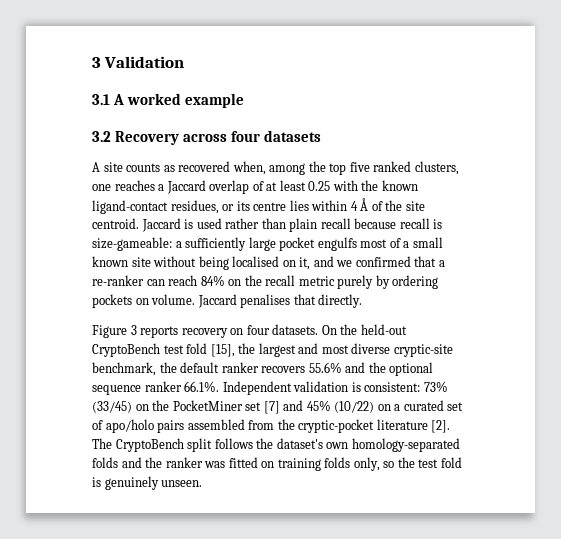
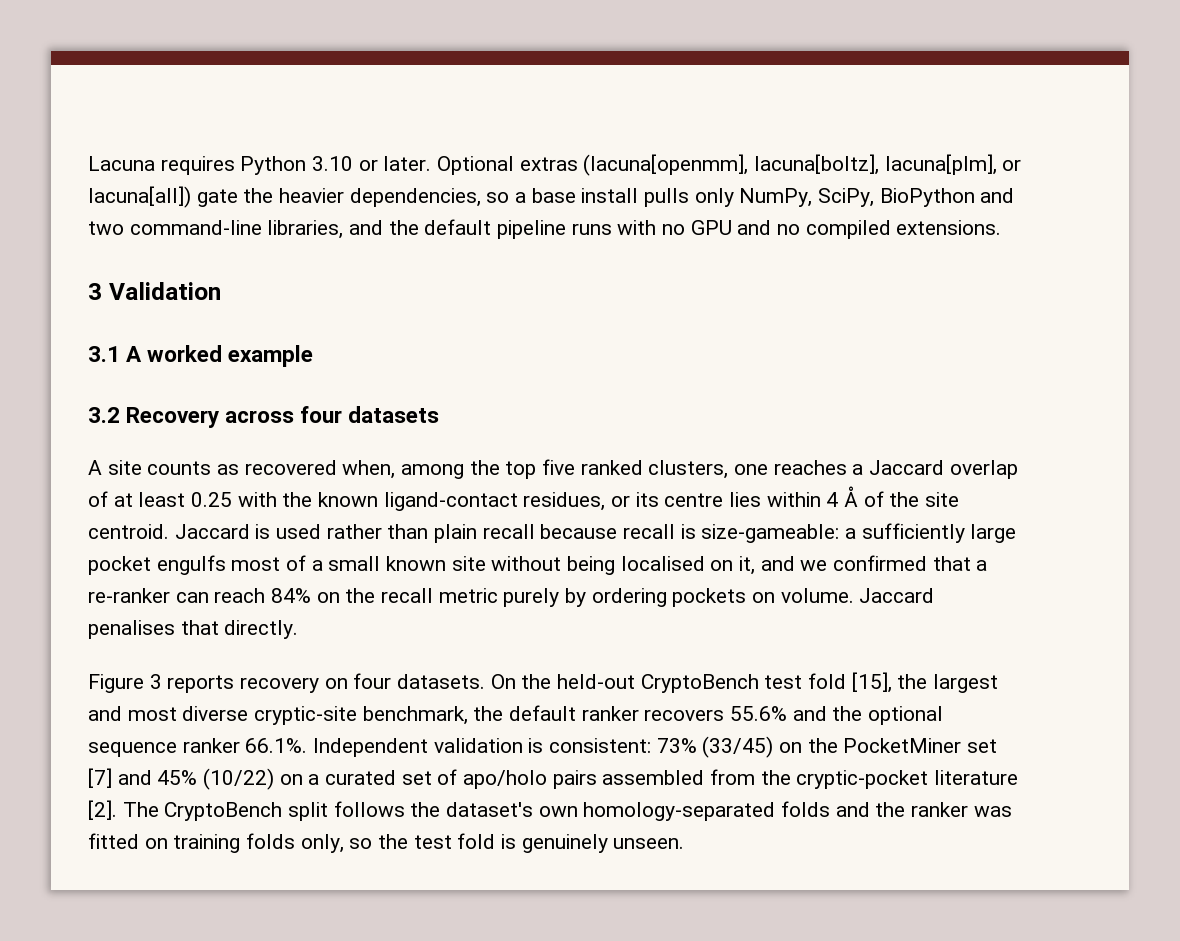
(92, 62) none -> [88,154,1022,176] [88,186,1015,208] [88,219,1002,239] Lacuna requires Python 3.10 or later. Optional extras (lacuna[openmm], lacuna[boltz], lacuna[plm], or lacuna[all]) gate the heavier dependencies, so a base install pulls only NumPy, SciPy, BioPython and two command-line libraries, and the default pipeline runs with no GPU and no compiled extensions. //

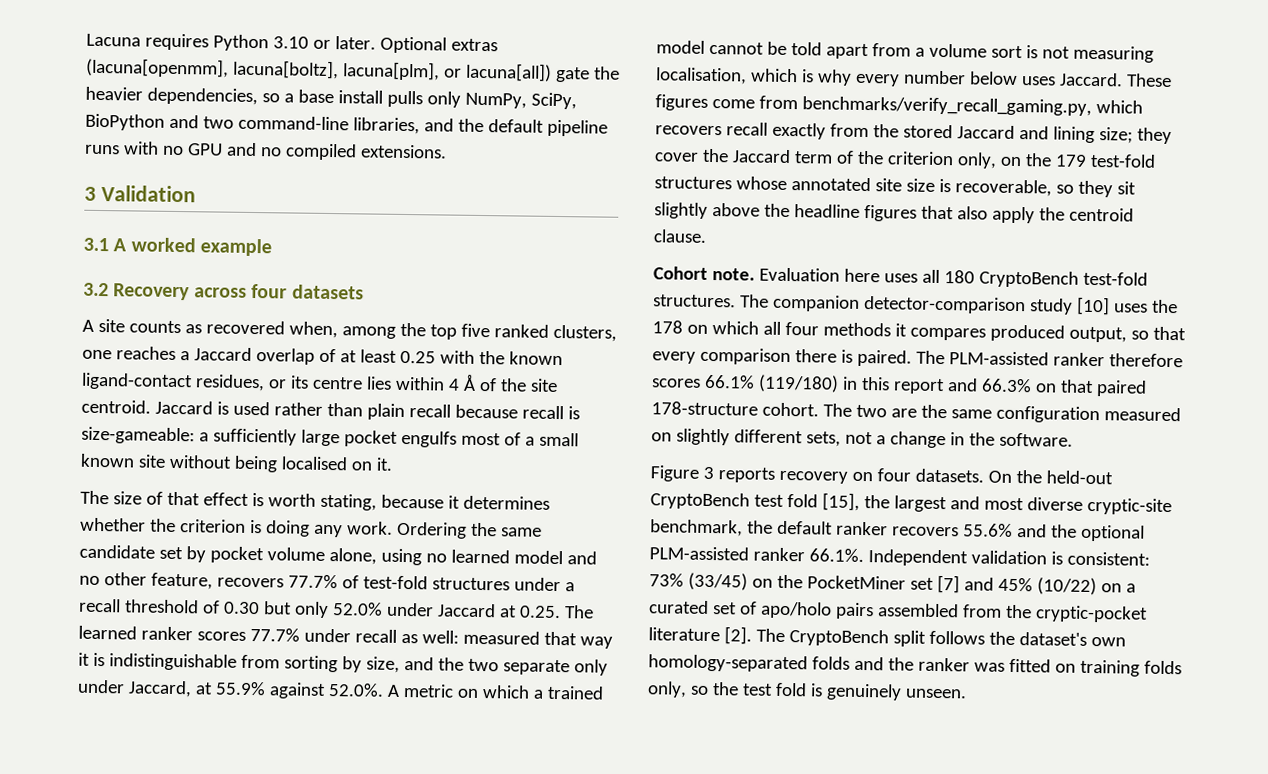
[739,555,988,575] [88,588,935,607] [88,620,299,639] it, and we confirmed that a re-ranker can reach 84% on the recall metric purely by ordering pockets on volume. Jaccard penalises that directly. -> [375,457,393,471] [80,490,550,511] [80,517,542,539] [79,544,597,566] [79,572,575,592] [79,598,594,619] [78,625,613,649] [78,652,608,676] [77,679,604,700] [656,40,1154,63] [655,67,1172,88] [655,94,1143,116] [655,122,1172,145] [654,148,1156,169] [654,176,1136,198] [654,202,1134,224] [653,229,707,243] [653,266,1148,288] [653,294,1178,316] [652,320,1186,343] [652,347,1183,368] [651,374,1147,397] [651,401,1181,424] [651,428,1073,449] it. // The size of that effect is worth stating, because it determines whether the criterion is doing any work. Ordering the same candidate set by pocket volume alone, using no learned model and no other feature, recovers 77.7% of test-fold structures under a recall threshold of 0.30 but only 52.0% under Jaccard at 0.25. The learned ranker scores 77.7% under recall as well: measured that way it is indistinguishable from sorting by size, and the two separate only under Jaccard, at 55.9% against 52.0%. A metric on which a trained model cannot be told apart from a volume sort is not measuring localisation, which is why every number below uses Jaccard. These figures come from benchmarks/verify_recall_gaming.py, which recovers recall exactly from the stored Jaccard and lining size; they cover the Jaccard term of the criterion only, on the 179 test-fold structures whose annotated site size is recoverable, so they sit slightly above the headline figures that also apply the centroid clause. // Cohort note. Evaluation here uses all 180 CryptoBench test-fold structures. The companion detector-comparison study [10] uses the 178 on which all four methods it compares produced output, so that every comparison there is paired. The PLM-assisted ranker therefore scores 66.1% (119/180) in this report and 66.3% on that paired 178-structure cohort. The two are the same configuration measured on slightly different sets, not a change in the software.
[88,742,177,757] sequence -> [649,546,749,561] PLM-assisted

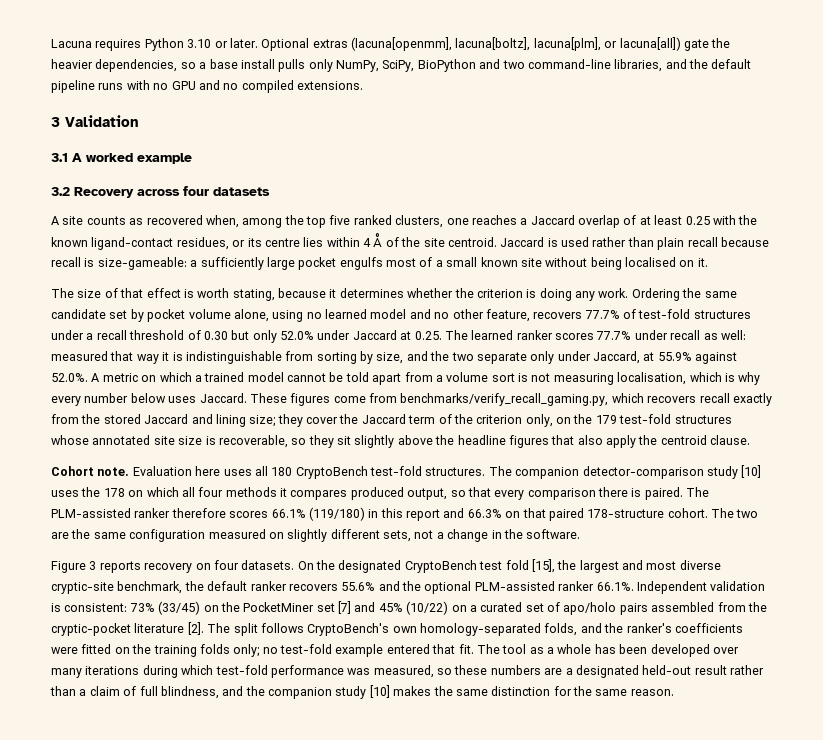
[1045,470,1113,485] held-out -> [338,560,402,573] designated
[788,629,889,647] CryptoBench -> (231, 628) none
[988,631,1087,646] the dataset's -> [307,623,390,636] CryptoBench's
[811,656,1005,672] folds and the ranker was -> [544,623,743,636] [51,647,78,654] folds, and the ranker's coefficients were
(1076, 668) none -> [132,644,152,654] the
[647,681,967,701] only, so the test fold is genuinely unseen. -> [233,644,739,657] [51,665,764,678] [50,685,674,699] only; no test-fold example entered that fit. The tool as a whole has been developed over many iterations during which test-fold performance was measured, so these numbers are a designated held-out result rather than a claim of full blindness, and the companion study [10] makes the same distinction for the same reason.

